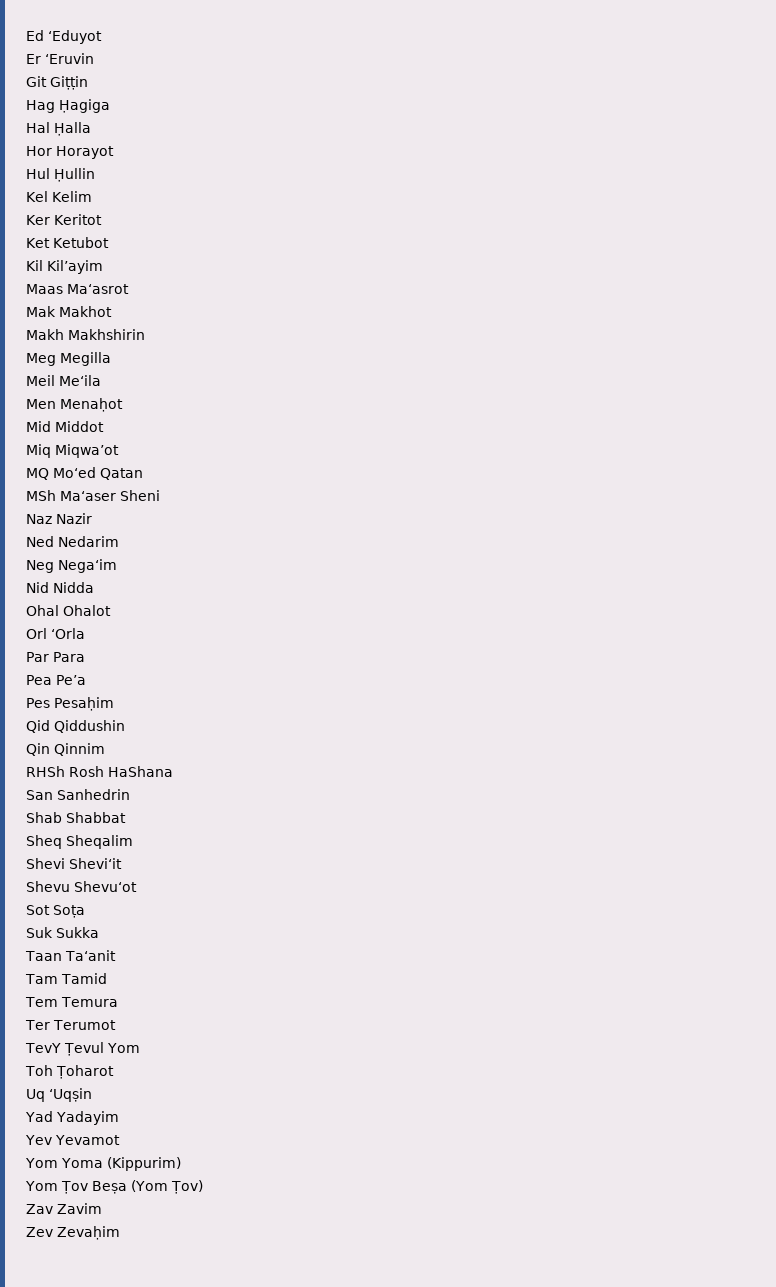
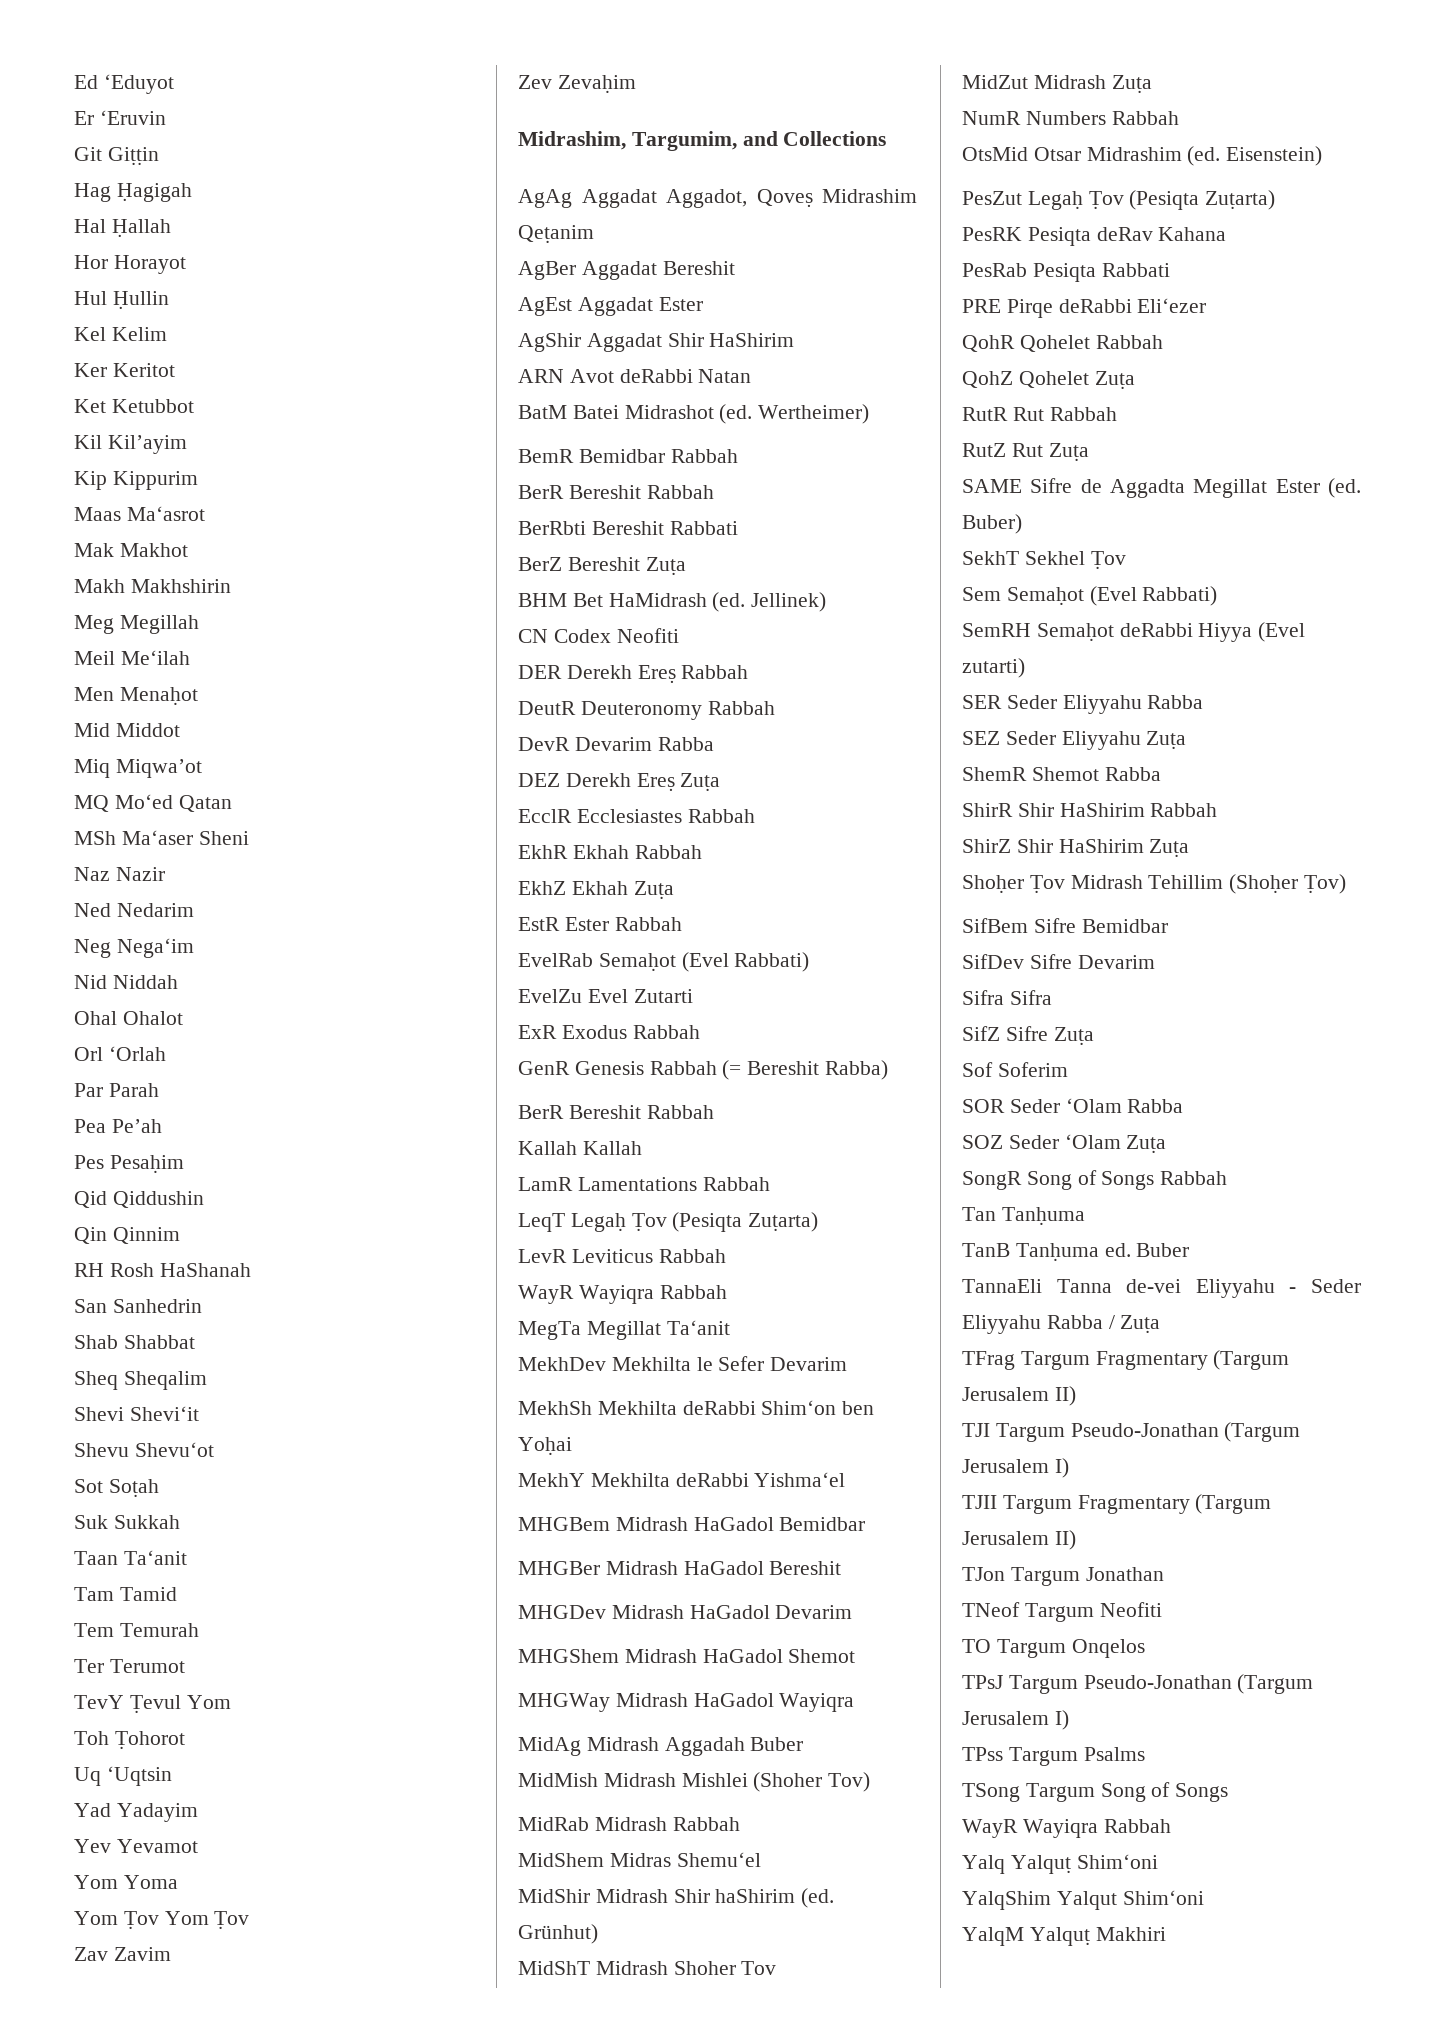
[59,99,110,113] Ḥagiga -> [116,183,192,202] Ḥagigah
[54,122,91,136] Ḥalla -> [111,219,171,237] Ḥallah
[53,237,109,248] Ketubot -> [111,399,194,413] Ketubbot
(103, 267) none -> [74,471,198,490] // Kip Kippurim
[60,352,111,366] Megilla -> [119,615,199,634] Megillah
[59,375,101,386] Me‘ila -> [120,650,190,665] Me‘ilah
[53,582,94,593] Nidda -> [112,975,178,989] Niddah
[51,628,85,639] ‘Orla -> [108,1046,166,1061] ‘Orlah
[53,652,85,662] Para -> [108,1083,159,1097] Parah
[56,675,86,685] Pe’a -> [111,1119,162,1133] Pe’ah
[26,766,173,777] RHSh Rosh HaShana -> [74,1263,251,1277] RH Rosh HaShanah
[53,905,85,918] Soṭa -> [108,1479,159,1497] Soṭah
[56,927,99,938] Sukka -> [113,1515,180,1529] Sukkah
[60,997,118,1007] Temura -> [119,1623,199,1637] Temurah
[55,1065,114,1079] Ṭoharot -> [114,1731,185,1749] Ṭohorot
[49,1088,92,1102] ‘Uqṣin -> [106,1766,172,1786] ‘Uqtsin
[106,1157,181,1171] [25,1180,203,1194] (Kippurim) // Yom Ṭov Beṣa (Yom Ṭov) -> [74,1911,250,1929] // Yom Ṭov Yom Ṭov
(120, 1233) none -> [518,131,887,151] [518,189,917,208] [518,225,594,243] [518,261,735,280] [518,297,703,316] [518,333,795,352] [518,369,752,383] [518,404,870,424] [518,449,738,463] [518,485,714,499] [518,521,738,535] [518,557,686,575] [518,592,827,612] [518,628,679,643] [518,665,749,683] [518,701,775,720] [518,737,714,751] [518,773,721,791] [518,809,755,823] [518,845,702,859] [518,881,674,899] [518,917,682,931] [518,952,810,972] [518,989,693,1003] [518,1025,700,1039] [518,1060,889,1080] [518,1105,714,1119] [518,1141,642,1155] [518,1177,770,1191] [518,1212,819,1232] [518,1249,726,1263] [518,1285,727,1304] [518,1320,730,1340] [518,1356,848,1371] [518,1400,875,1415] [518,1437,572,1455] [518,1472,846,1487] [518,1517,866,1531] [518,1561,842,1575] [518,1605,853,1619] [518,1649,856,1663] [518,1693,855,1712] [518,1737,804,1756] [518,1772,871,1792] [518,1817,740,1831] [518,1852,761,1867] [518,1888,835,1908] [518,1924,598,1944] [518,1961,777,1975] [962,75,1152,93] [962,111,1179,125] [962,146,1323,166] [962,190,1276,210] [962,227,1227,246] [962,263,1170,282] [962,298,1207,318] [962,335,1163,352] [962,371,1135,389] [962,407,1117,421] [962,443,1089,461] [962,478,1361,498] [962,514,1022,534] [962,551,1126,569] [962,586,1218,606] [962,622,1306,642] [962,658,1025,678] [962,695,1204,714] [962,731,1187,750] [962,767,1161,781] [962,803,1218,817] [962,839,1190,857] [962,874,1347,894] [962,918,1168,933] [962,954,1155,969] [962,990,1052,1005] [962,1026,1094,1045] [962,1062,1068,1077] [962,1098,1184,1113] [962,1134,1167,1153] [962,1170,1228,1190] [962,1207,1085,1225] [962,1243,1190,1261] [962,1279,1361,1298] [962,1315,1161,1334] [962,1350,1290,1370] [962,1386,1076,1406] [962,1422,1301,1442] [962,1458,1069,1478] [962,1494,1272,1514] [962,1530,1076,1550] [962,1567,1164,1586] [962,1602,1162,1622] [962,1639,1145,1658] [962,1674,1314,1694] [962,1710,1069,1730] [962,1747,1145,1766] [962,1782,1229,1802] [962,1819,1171,1838] [962,1854,1158,1874] [962,1890,1204,1910] [962,1927,1166,1946] // Midrashim, Targumim, and Collections // AgAg Aggadat Aggadot, Qoveṣ Midrashim Qeṭanim // AgBer Aggadat Bereshit // AgEst Aggadat Ester // AgShir Aggadat Shir HaShirim // ARN Avot deRabbi Natan // BatM Batei Midrashot (ed. Wertheimer) // BemR Bemidbar Rabbah // BerR Bereshit Rabbah // BerRbti Bereshit Rabbati // BerZ Bereshit Zuṭa // BHM Bet HaMidrash (ed. Jellinek) // CN Codex Neofiti // DER Derekh Ereṣ Rabbah // DeutR Deuteronomy Rabbah // DevR Devarim Rabba // DEZ Derekh Ereṣ Zuṭa // EcclR Ecclesiastes Rabbah // EkhR Ekhah Rabbah // EkhZ Ekhah Zuṭa // EstR Ester Rabbah // EvelRab Semaḥot (Evel Rabbati) // EvelZu Evel Zutarti // ExR Exodus Rabbah // GenR Genesis Rabbah (= Bereshit Rabba) // BerR Bereshit Rabbah // Kallah Kallah // LamR Lamentations Rabbah // LeqT Legaḥ Ṭov (Pesiqta Zuṭarta) // LevR Leviticus Rabbah // WayR Wayiqra Rabbah // MegTa Megillat Ta‘anit // MekhDev Mekhilta le Sefer Devarim // MekhSh Mekhilta deRabbi Shim‘on ben Yoḥai // MekhY Mekhilta deRabbi Yishma‘el // MHGBem Midrash HaGadol Bemidbar // MHGBer Midrash HaGadol Bereshit // MHGDev Midrash HaGadol Devarim // MHGShem Midrash HaGadol Shemot // MHGWay Midrash HaGadol Wayiqra // MidAg Midrash Aggadah Buber // MidMish Midrash Mishlei (Shoher Tov) // MidRab Midrash Rabbah // MidShem Midras Shemu‘el // MidShir Midrash Shir haShirim (ed. Grünhut) // MidShT Midrash Shoher Tov // MidZut Midrash Zuṭa // NumR Numbers Rabbah // OtsMid Otsar Midrashim (ed. Eisenstein) // PesZut Legaḥ Ṭov (Pesiqta Zuṭarta) // PesRK Pesiqta deRav Kahana // PesRab Pesiqta Rabbati // PRE Pirqe deRabbi Eli‘ezer // QohR Qohelet Rabbah // QohZ Qohelet Zuṭa // RutR Rut Rabbah // RutZ Rut Zuṭa // SAME Sifre de Aggadta Megillat Ester (ed. Buber) // SekhT Sekhel Ṭov // Sem Semaḥot (Evel Rabbati) // SemRH Semaḥot deRabbi Hiyya (Evel zutarti) // SER Seder Eliyyahu Rabba // SEZ Seder Eliyyahu Zuṭa // ShemR Shemot Rabba // ShirR Shir HaShirim Rabbah // ShirZ Shir HaShirim Zuṭa // Shoḥer Ṭov Midrash Tehillim (Shoḥer Ṭov) // SifBem Sifre Bemidbar // SifDev Sifre Devarim // Sifra Sifra // SifZ Sifre Zuṭa // Sof Soferim // SOR Seder ‘Olam Rabba // SOZ Seder ‘Olam Zuṭa // SongR Song of Songs Rabbah // Tan Tanḥuma // TanB Tanḥuma ed. Buber // TannaEli Tanna de-vei Eliyyahu - Seder Eliyyahu Rabba / Zuṭa // TFrag Targum Fragmentary (Targum Jerusalem II) // TJI Targum Pseudo-Jonathan (Targum Jerusalem I) // TJII Targum Fragmentary (Targum Jerusalem II) // TJon Targum Jonathan // TNeof Targum Neofiti // TO Targum Onqelos // TPsJ Targum Pseudo-Jonathan (Targum Jerusalem I) // TPss Targum Psalms // TSong Targum Song of Songs // WayR Wayiqra Rabbah // Yalq Yalquṭ Shim‘oni // YalqShim Yalqut Shim‘oni // YalqM Yalquṭ Makhiri

